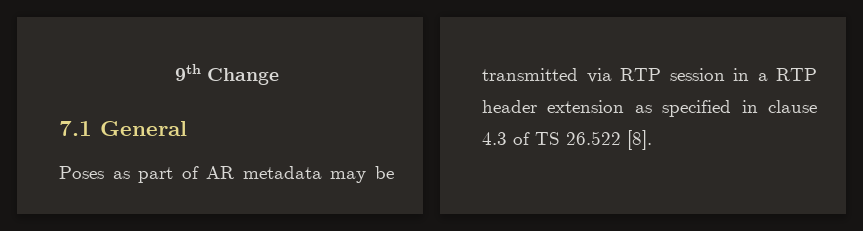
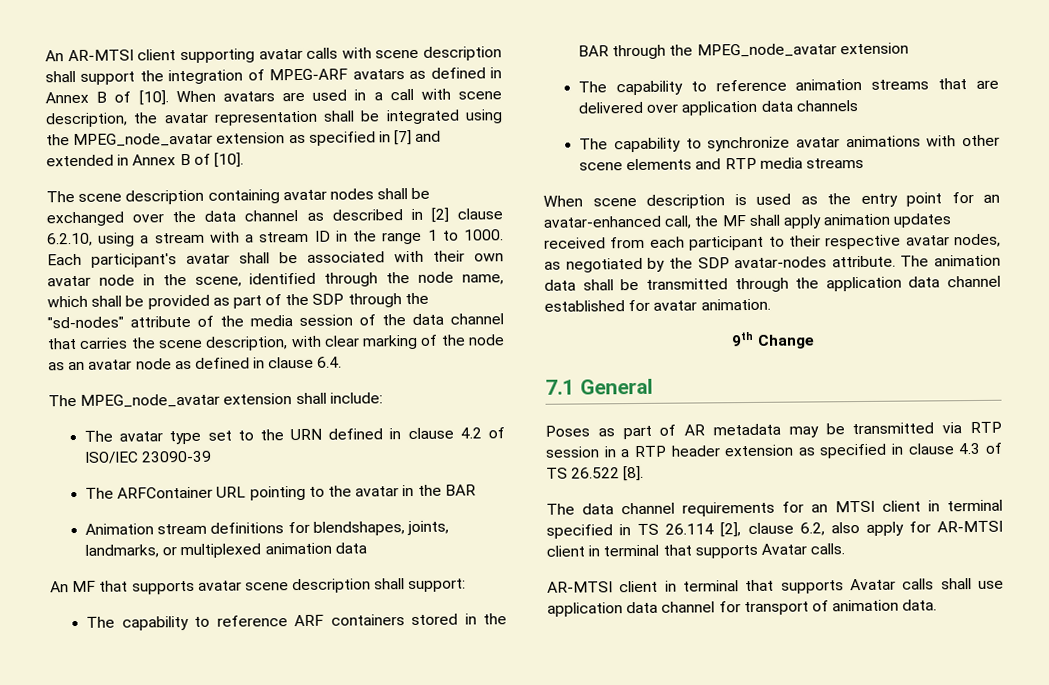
(174, 72) none -> [45,46,502,64] [45,67,503,85] [45,88,503,106] [45,109,503,128] [46,129,442,148] [46,152,244,168] [46,187,431,205] [46,207,503,227] [47,229,504,247] [47,250,504,268] [47,271,505,287] [47,292,429,310] [47,313,504,329] [47,334,506,351] [48,356,343,371] [48,392,383,408] [84,427,505,445] [84,450,213,464] [85,484,476,501] [85,520,450,536] [85,542,367,559] [50,578,467,595] [86,613,507,631] [578,42,909,60] [578,78,999,96] [578,100,858,116] [579,134,1000,153] [579,157,865,171] [543,191,1000,209] [543,213,952,229] [544,233,1001,251] [544,254,1001,273] [544,275,1001,293] [544,298,771,312] An AR-MTSI client supporting avatar calls with scene description shall support the integration of MPEG-ARF avatars as defined in Annex B of [10]. When avatars are used in a call with scene description, the avatar representation shall be integrated using the MPEG_node_avatar extension as specified in [7] and extended in Annex B of [10]. // The scene description containing avatar nodes shall be exchanged over the data channel as described in [2] clause 6.2.10, using a stream with a stream ID in the range 1 to 1000. Each participant's avatar shall be associated with their own avatar node in the scene, identified through the node name, which shall be provided as part of the SDP through the "sd-nodes" attribute of the media session of the data channel that carries the scene description, with clear marking of the node as an avatar node as defined in clause 6.4. // The MPEG_node_avatar extension shall include: // The avatar type set to the URN defined in clause 4.2 of ISO/IEC 23090-39 // The ARFContainer URL pointing to the avatar in the BAR // Animation stream definitions for blendshapes, joints, landmarks, or multiplexed animation data // An MF that supports avatar scene description shall support: // The capability to reference ARF containers stored in the BAR through the MPEG_node_avatar extension // The capability to reference animation streams that are delivered over application data channels // The capability to synchronize avatar animations with other scene elements and RTP media streams // When scene description is used as the entry point for an avatar-enhanced call, the MF shall apply animation updates received from each participant to their respective avatar nodes, as negotiated by the SDP avatar-nodes attribute. The animation data shall be transmitted through the application data channel established for avatar animation. //
(652, 140) none -> [546,499,1003,517] [546,520,1003,539] [546,543,846,559] [547,578,1004,594] [547,599,938,617] // The data channel requirements for an MTSI client in terminal specified in TS 26.114 [2], clause 6.2, also apply for AR-MTSI client in terminal that supports Avatar calls. // AR-MTSI client in terminal that supports Avatar calls shall use application data channel for transport of animation data.

